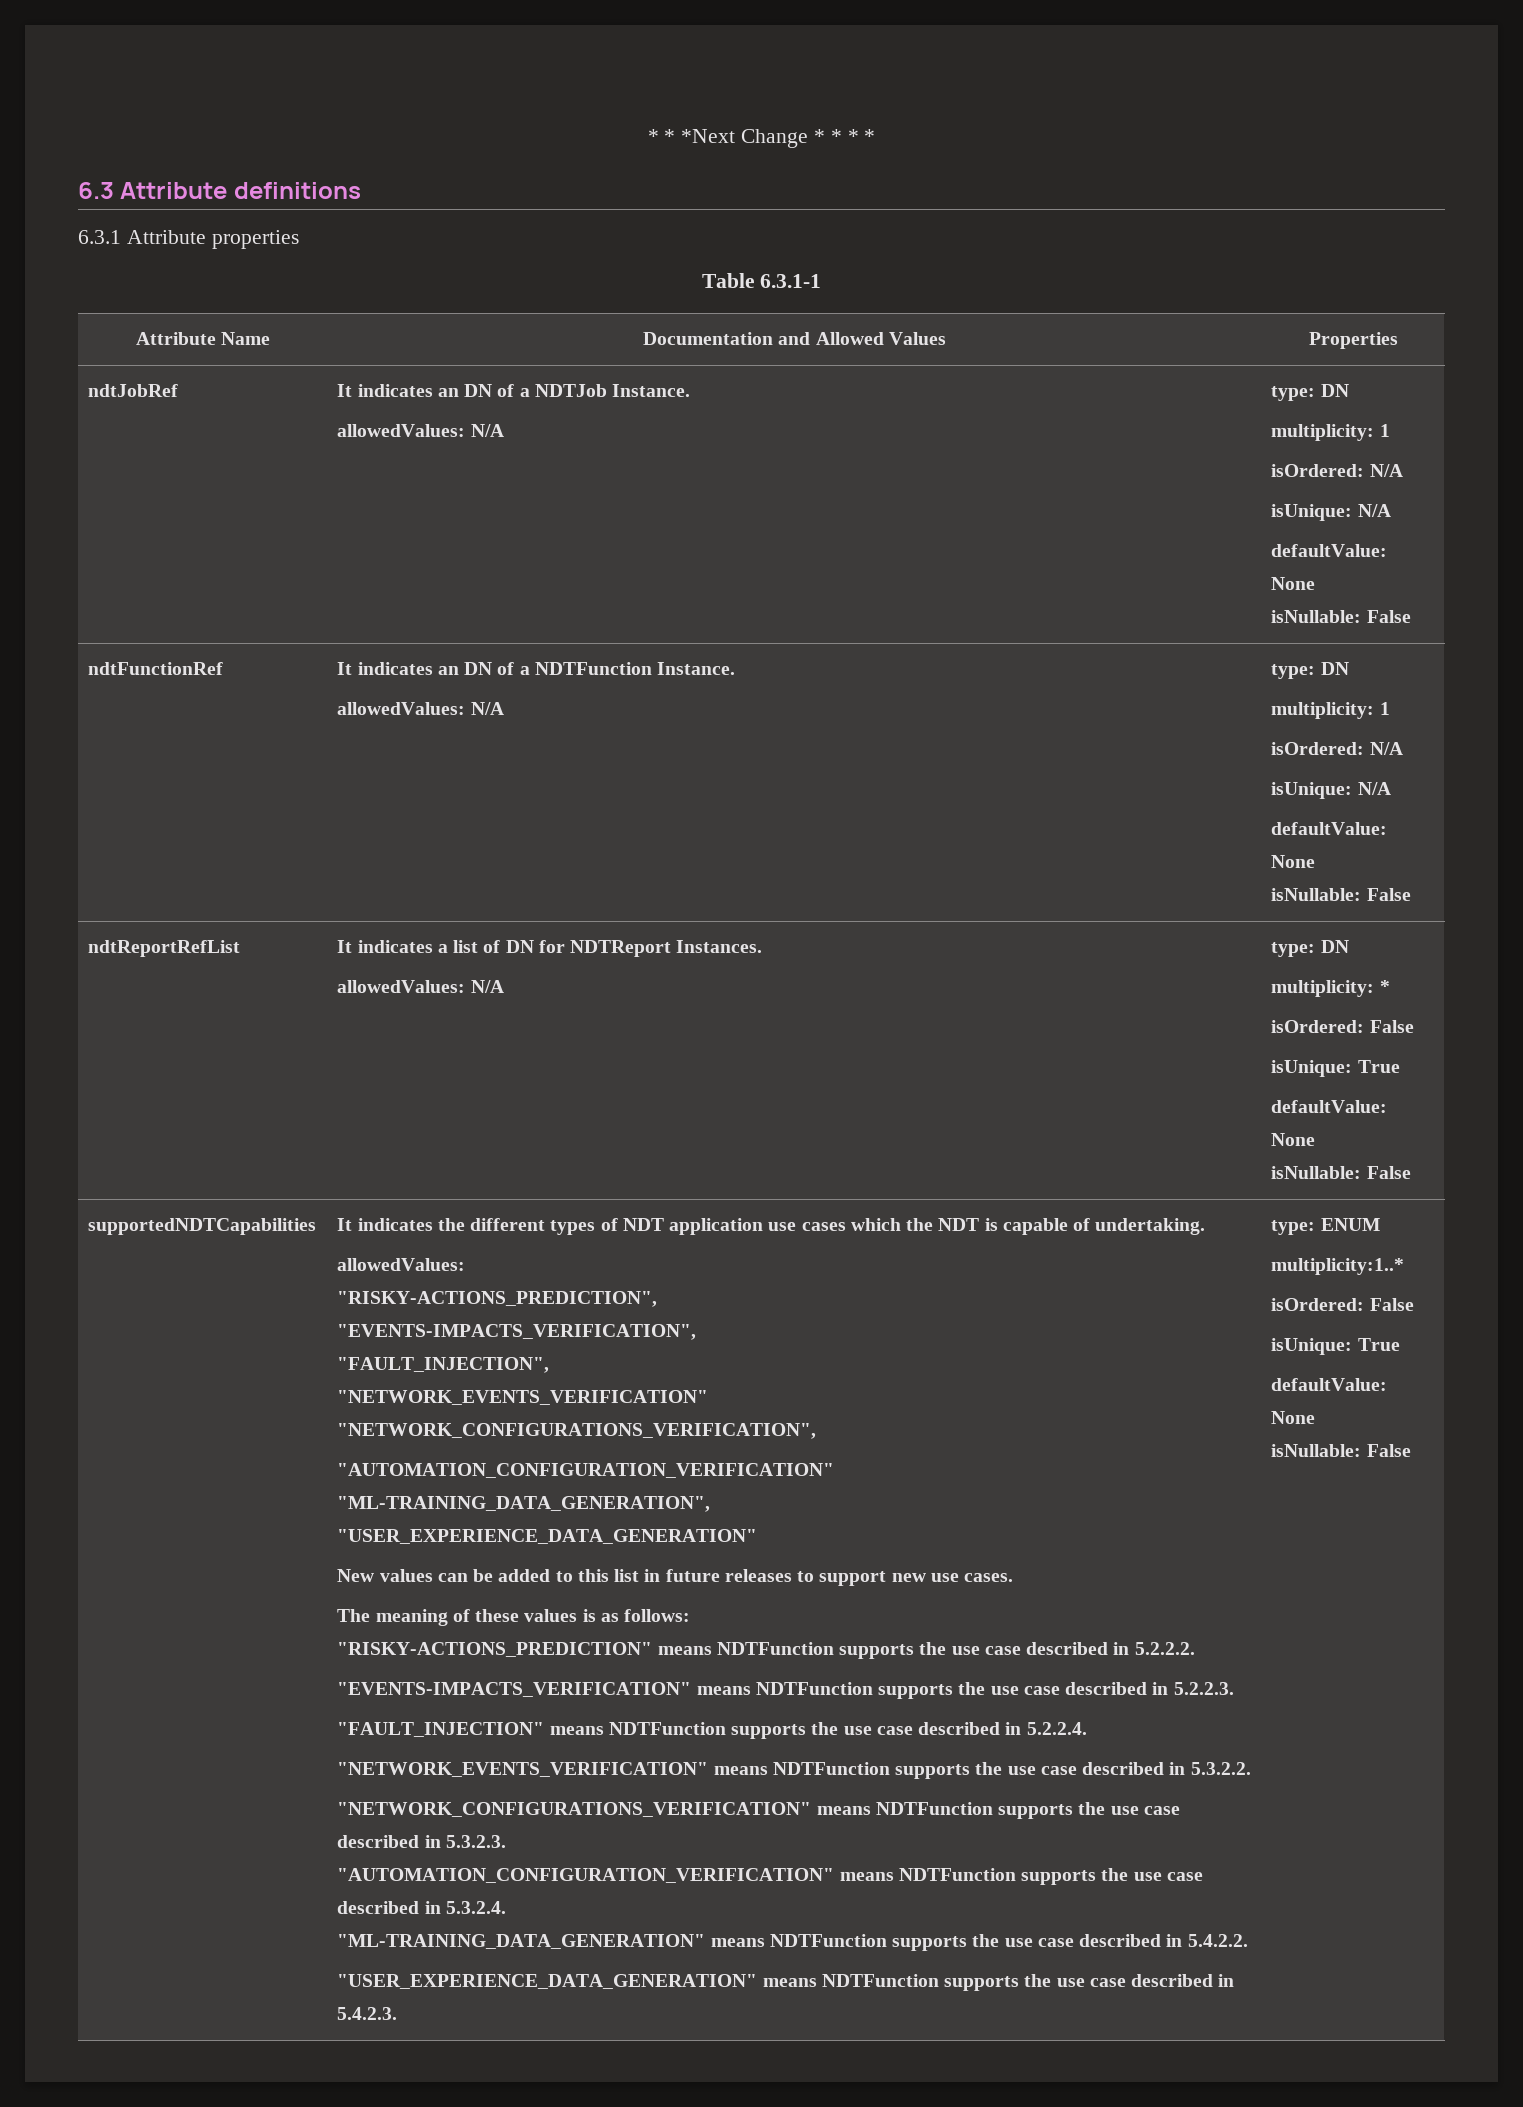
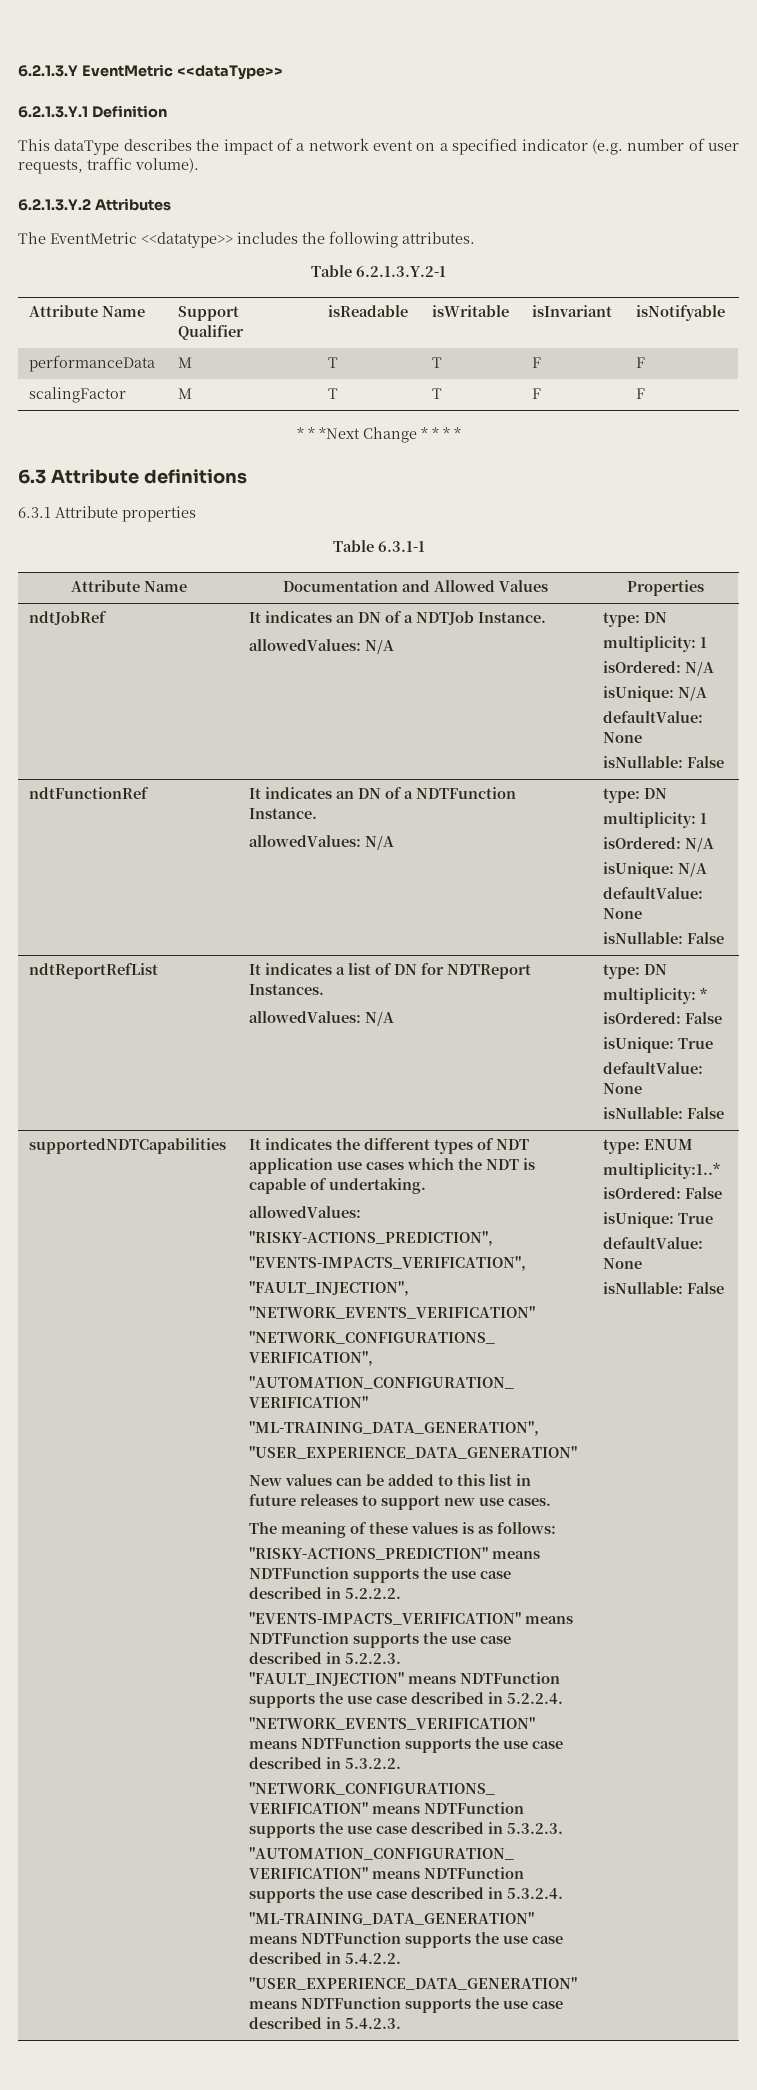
(647, 136) none -> [18,64,283,80] [18,105,167,118] [18,138,739,155] [18,157,199,174] [18,198,171,211] [18,231,475,248] [311,265,446,277] [29,305,146,317] [178,306,240,321] [178,325,245,340] [328,305,409,317] [432,305,510,317] [532,305,613,317] [636,305,726,321] [29,355,156,372] [178,357,193,368] [328,357,339,368] [432,357,443,368] [532,357,542,368] [636,357,646,368] [29,387,127,403] [178,388,193,399] [328,388,339,399] [432,388,443,399] [532,388,542,399] [636,388,646,399] 6.2.1.3.Y EventMetric <<dataType>> // 6.2.1.3.Y.1 Definition // This dataType describes the impact of a network event on a specified indicator (e.g. number of user requests, traffic volume). // 6.2.1.3.Y.2 Attributes // The EventMetric <<datatype>> includes the following attributes. // Table 6.2.1.3.Y.2-1 // Attribute Name | Support Qualifier | isReadable | isWritable | isInvariant | isNotifyable // performanceData | M | T | T | F | F // scalingFactor | M | T | T | F | F //

